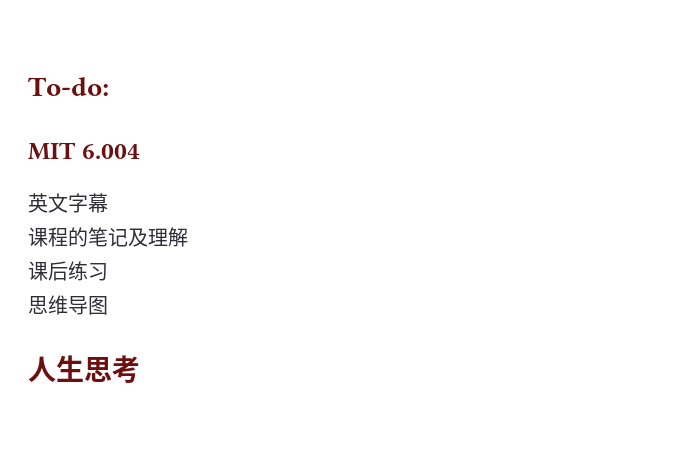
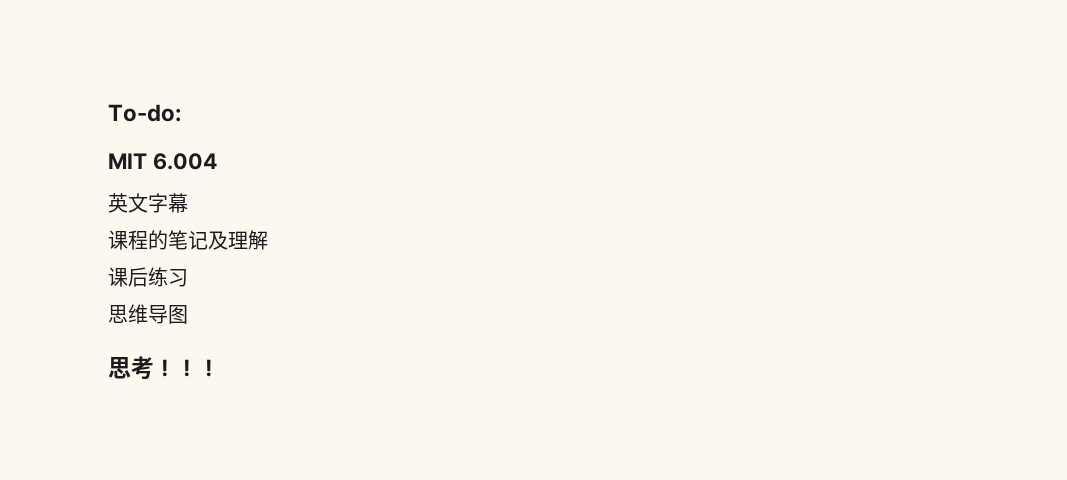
[28,355,140,383] 人生思考 -> [108,356,220,380] 思考！！！

